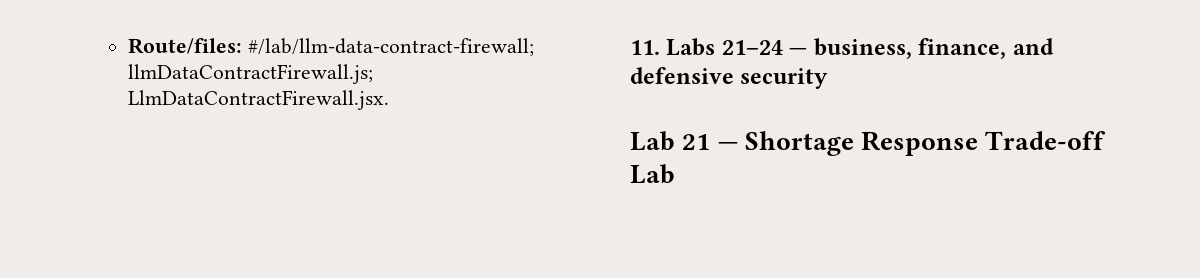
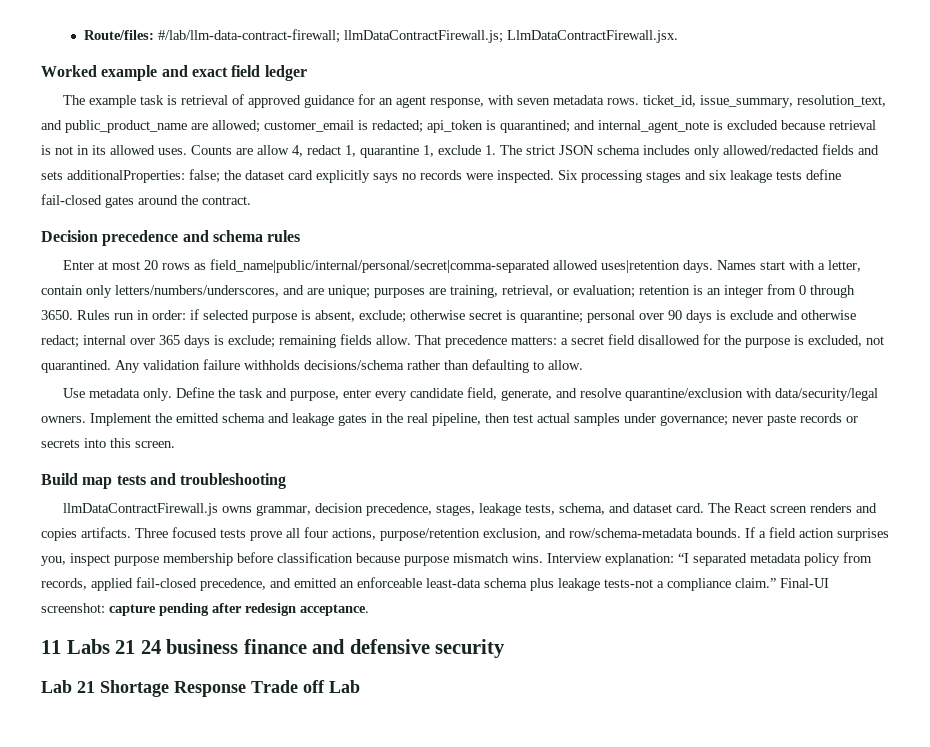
[630,38,1007,59] 11. Labs 21–24 — business, finance, -> [41,65,307,81] [62,94,886,108] [41,120,876,133] [41,144,879,158] [41,169,841,183] [41,194,251,208] [41,230,301,246] [62,259,861,273] [41,284,855,298] [41,309,856,323] [41,334,884,348] [41,359,583,373] [62,387,878,401] [41,413,858,426] [41,438,175,448] [41,473,287,489] [62,503,877,516] [41,527,889,541] [41,552,872,566] [41,577,829,591] [41,603,369,616] [41,639,307,654] Worked example and exact field ledger // The example task is retrieval of approved guidance for an agent response, with seven metadata rows. ticket_id, issue_summary, resolution_text, and public_product_name are allowed; customer_email is redacted; api_token is quarantined; and internal_agent_note is excluded because retrieval is not in its allowed uses. Counts are allow 4, redact 1, quarantine 1, exclude 1. The strict JSON schema includes only allowed/redacted fields and sets additionalProperties: false; the dataset card explicitly says no records were inspected. Six processing stages and six leakage tests define fail-closed gates around the contract. // Decision precedence and schema rules // Enter at most 20 rows as field_name|public/internal/personal/secret|comma-separated allowed uses|retention days. Names start with a letter, contain only letters/numbers/underscores, and are unique; purposes are training, retrieval, or evaluation; retention is an integer from 0 through 3650. Rules run in order: if selected purpose is absent, exclude; otherwise secret is quarantine; personal over 90 days is exclude and otherwise redact; internal over 365 days is exclude; remaining fields allow. That precedence matters: a secret field disallowed for the purpose is excluded, not quarantined. Any validation failure withholds decisions/schema rather than defaulting to allow. // Use metadata only. Define the task and purpose, enter every candidate field, generate, and resolve quarantine/exclusion with data/security/legal owners. Implement the emitted schema and leakage gates in the real pipeline, then test actual samples under governance; never paste records or secrets into this screen. // Build map tests and troubleshooting // llmDataContractFirewall.js owns grammar, decision precedence, stages, leakage tests, schema, and dataset card. The React screen renders and copies artifacts. Three focused tests prove all four actions, purpose/retention exclusion, and row/schema-metadata bounds. If a field action surprises you, inspect purpose membership before classification because purpose mismatch wins. Interview explanation: “I separated metadata policy from records, applied fail-closed precedence, and emitted an enforceable least-data schema plus leakage tests-not a compliance claim.” Final-UI screenshot: capture pending after redesign acceptance. // 11 Labs 21 24 business finance
[717,142,738,150] — -> (95, 687) none
[985,131,1107,150] Trade-off -> [251,680,325,693] Trade off

